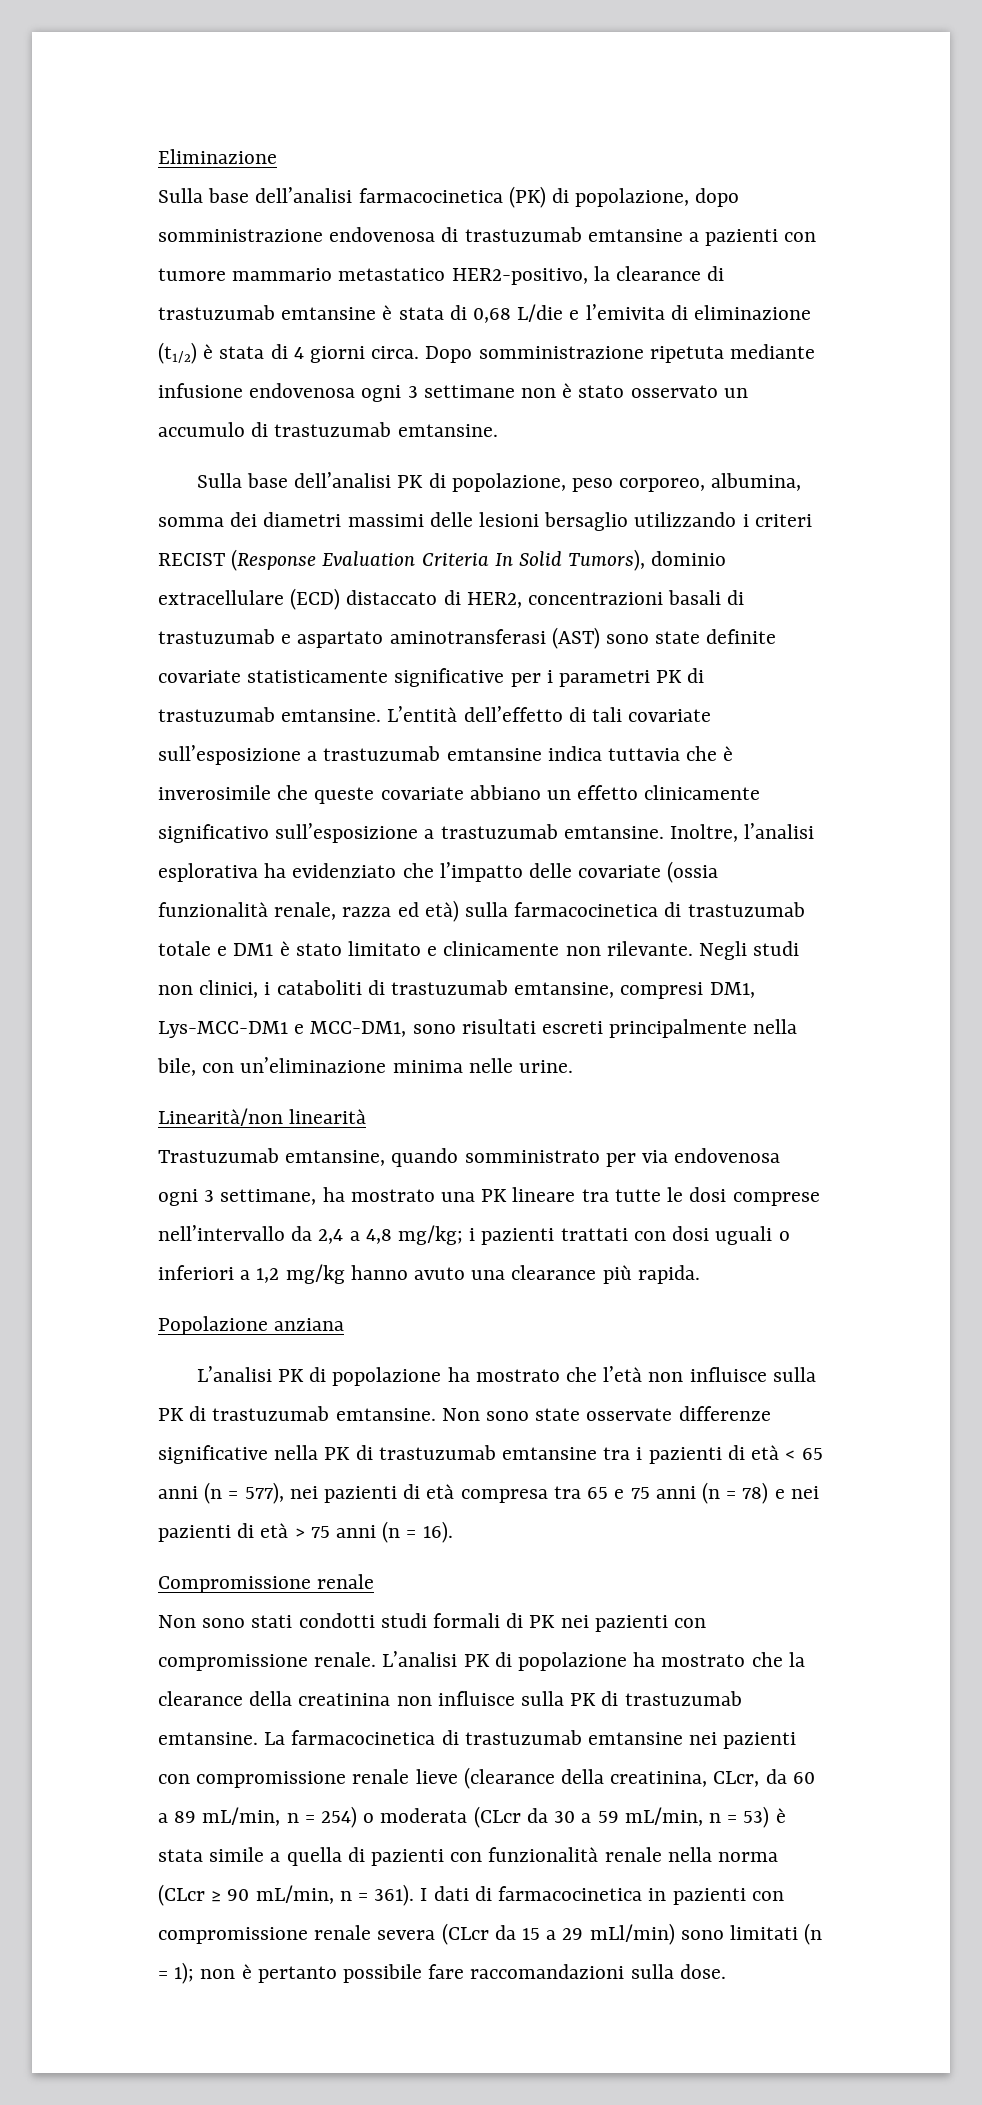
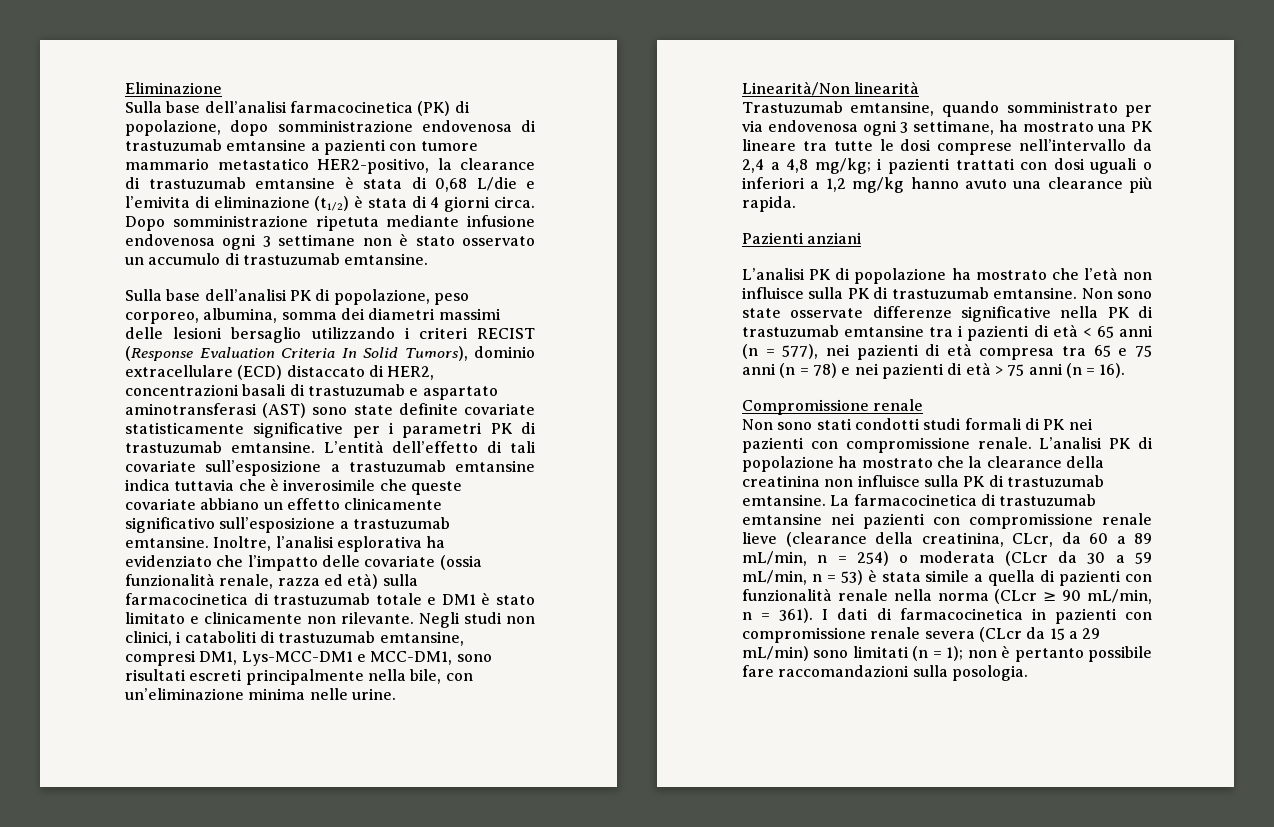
[158,1108,283,1126] Linearità/non -> [742,81,850,96] Linearità/Non
[158,1316,345,1335] Popolazione anziana -> [742,232,863,244] Pazienti anziani
[589,1923,675,1945] mLl/min) -> [742,646,809,661] mL/min)
[679,1964,726,1979] dose. -> [951,665,1028,681] posologia.

